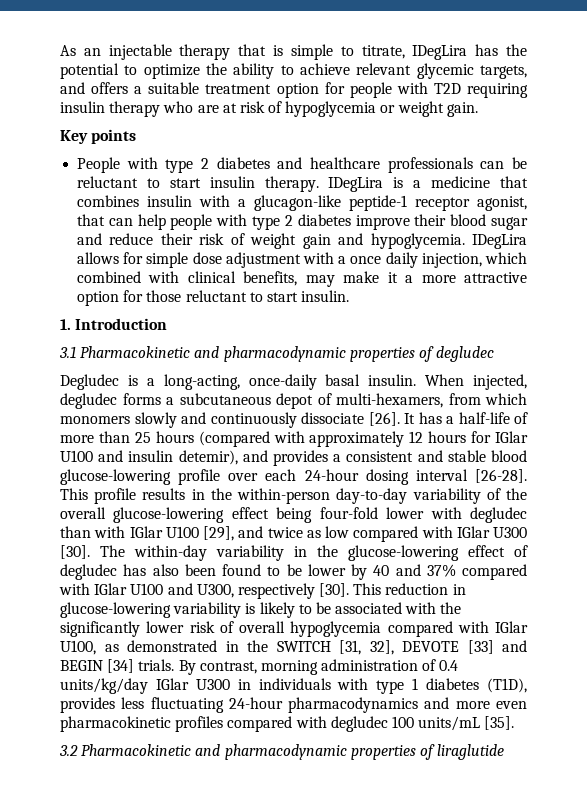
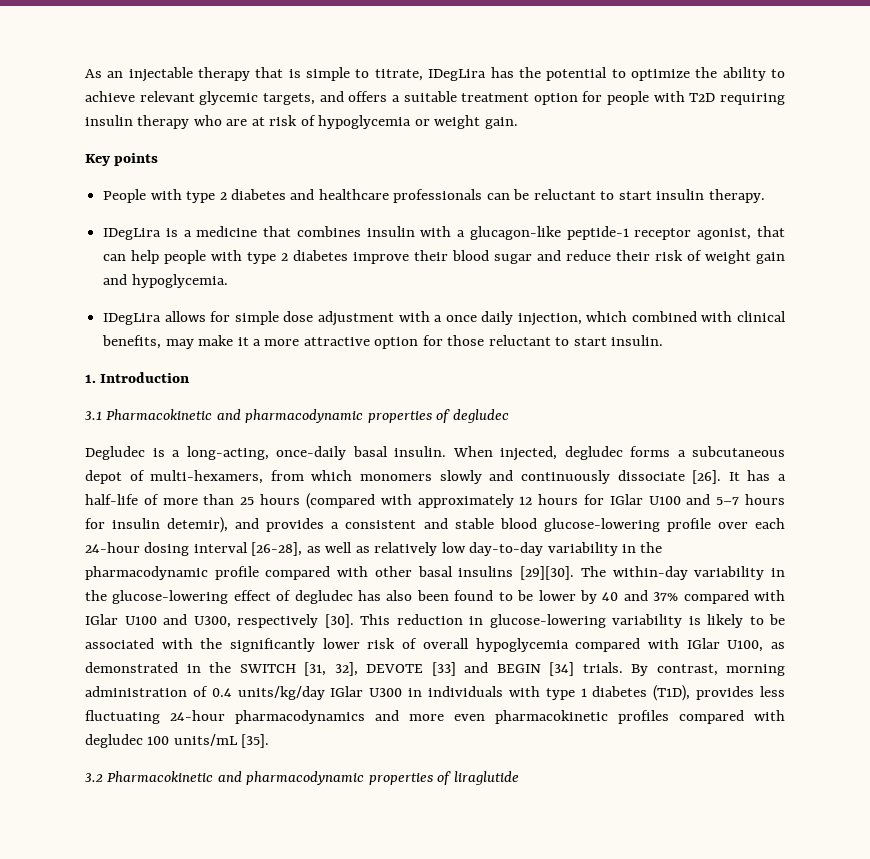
(319, 184) none -> (765, 196) //
(465, 241) none -> (228, 281) //
(124, 456) none -> [716,494,785,505] [85,518,105,529] 5–7 hours for
[475,469,527,483] [60,488,527,504] [60,507,527,523] [60,526,527,542] [60,545,90,559] [26-28]. This profile results in the within-person day-to-day variability of the overall glucose-lowering effect being four-fold lower with degludec than with IGlar U100 [29], and twice as low compared with IGlar U300 [30]. -> [251,542,663,556] [85,566,575,580] [26-28], as well as relatively low day-to-day variability in the pharmacodynamic profile compared with other basal insulins [29][30].

